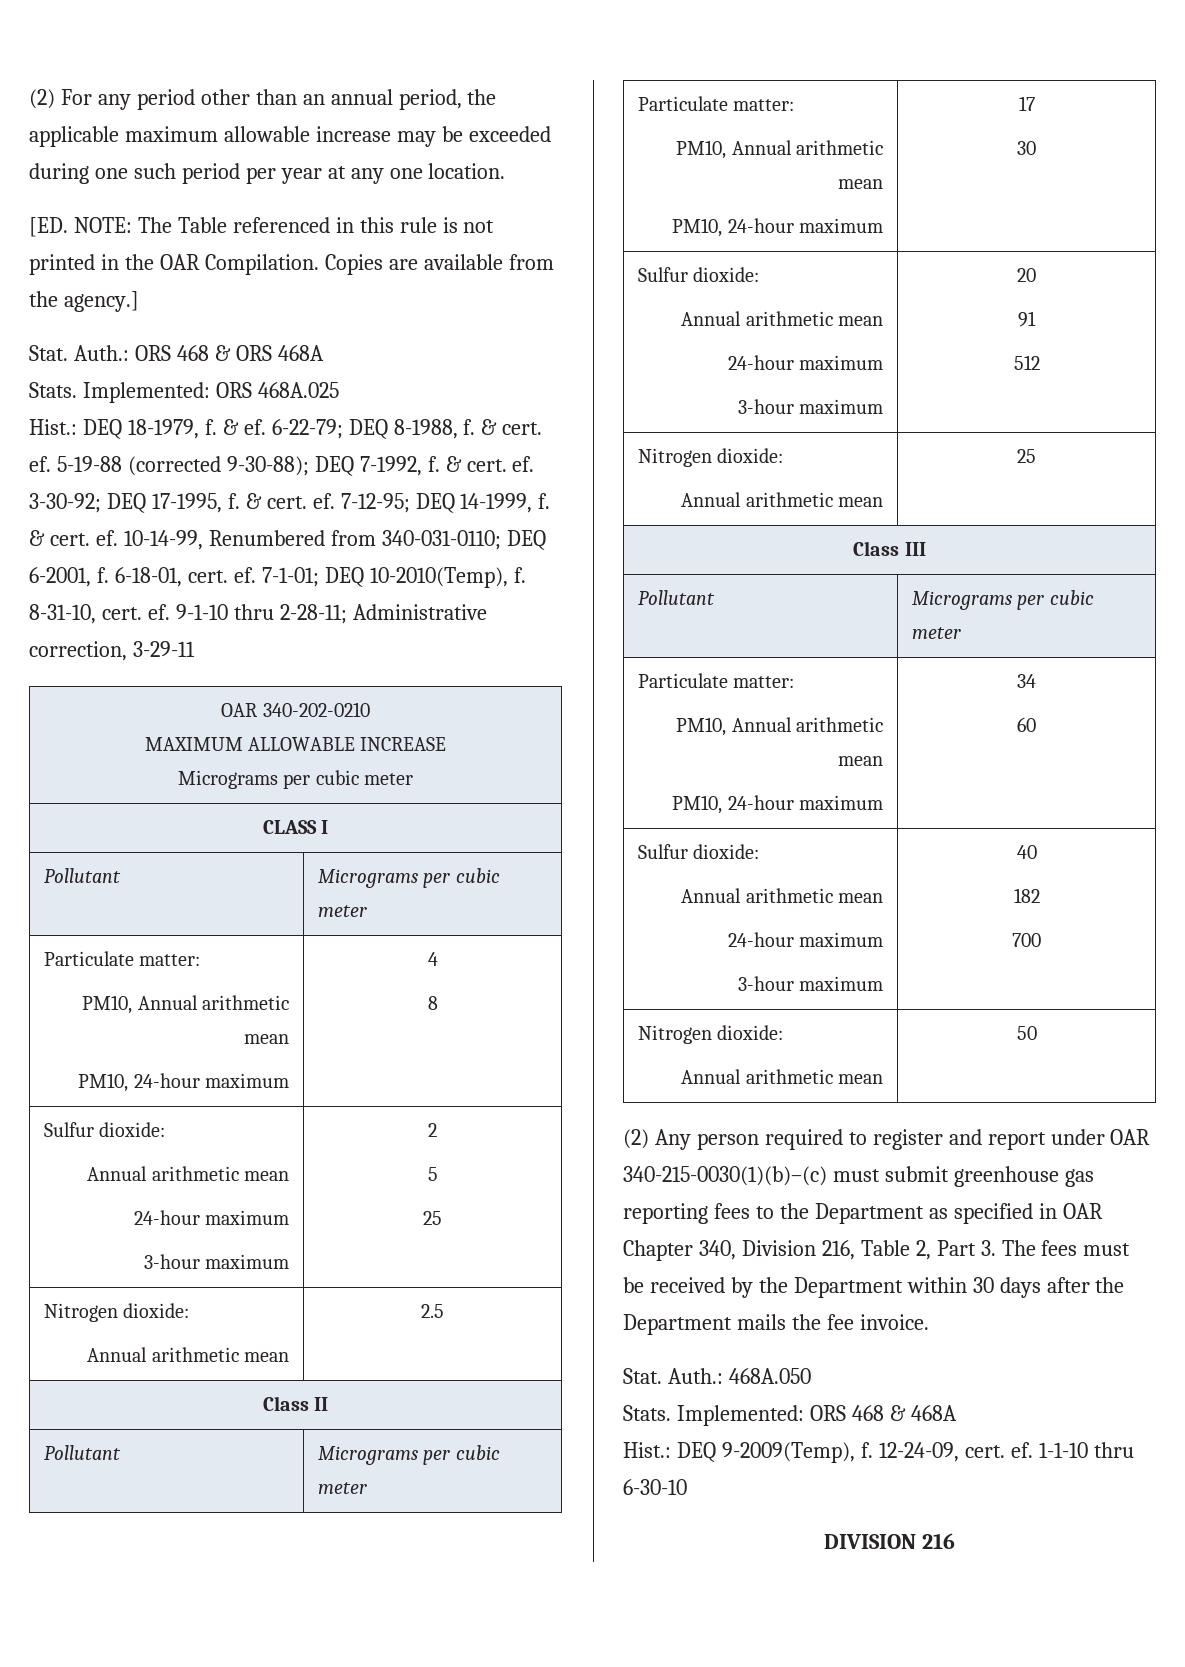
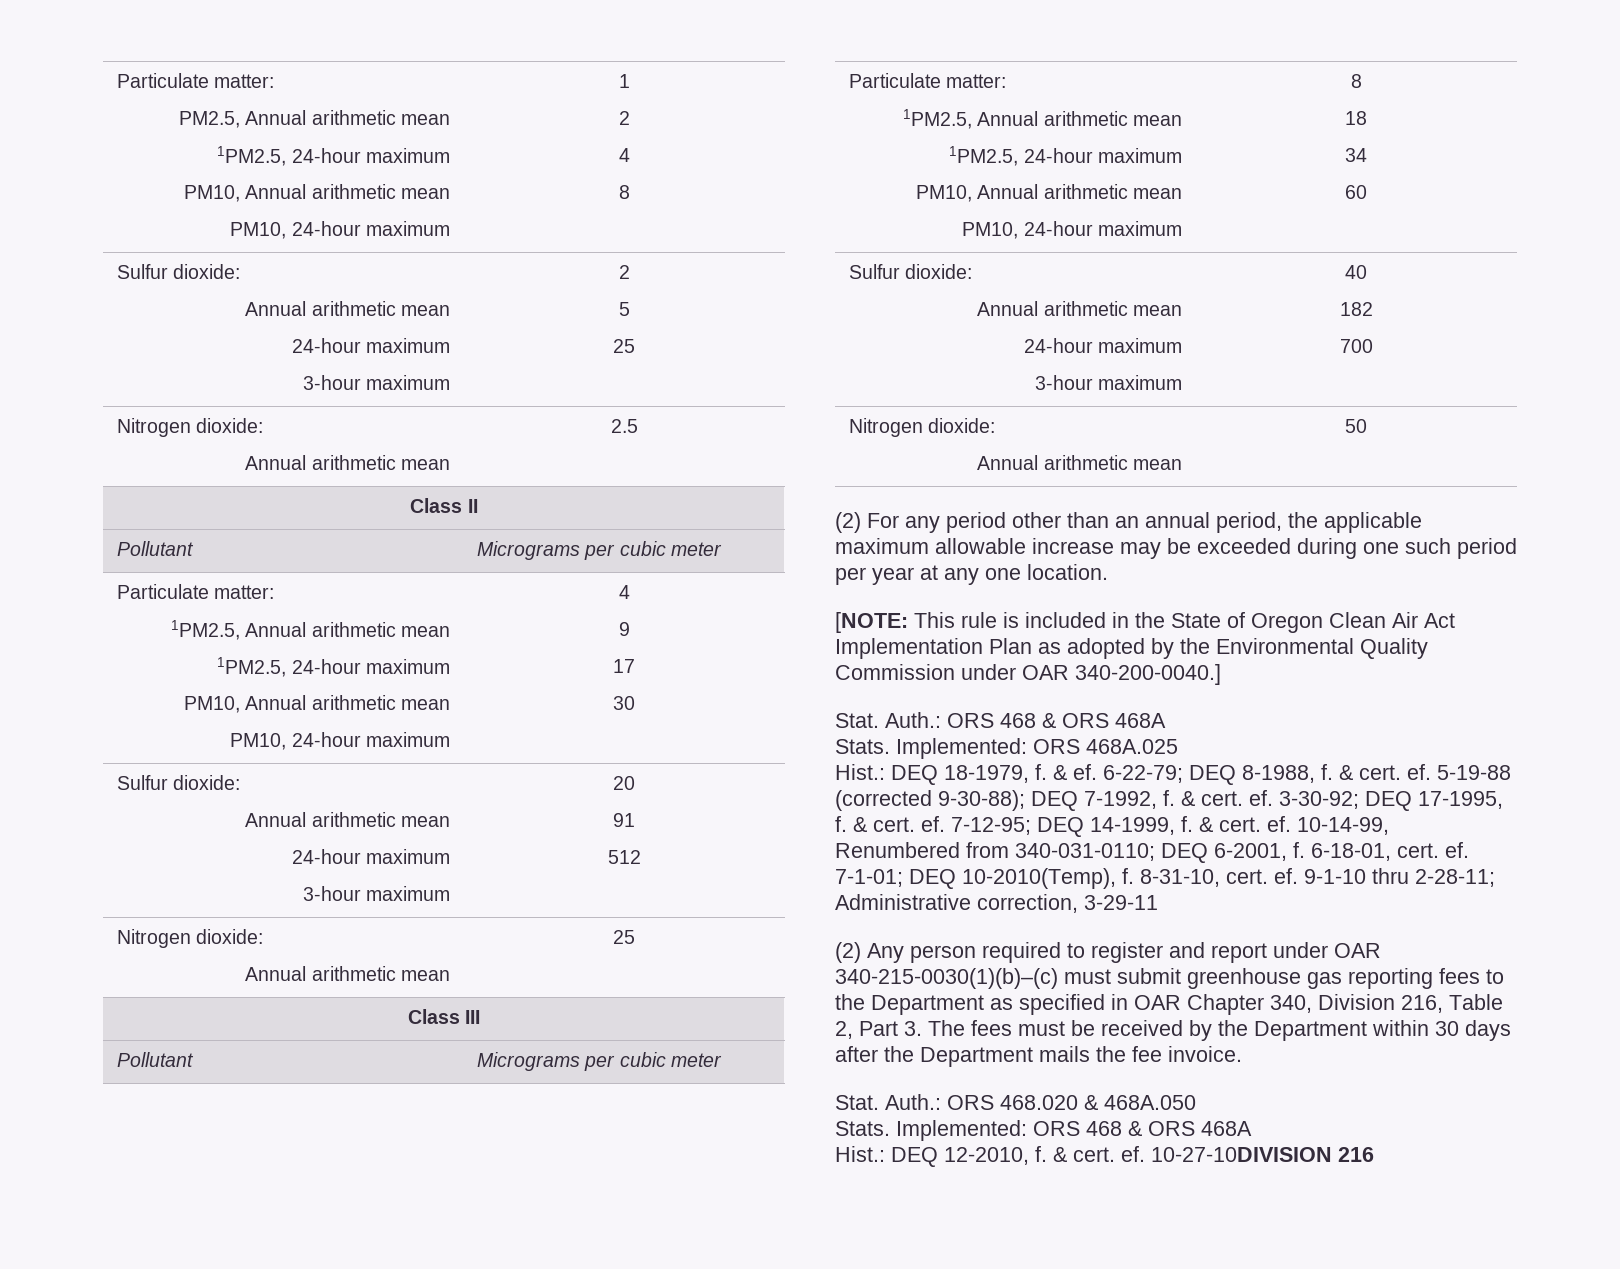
(29, 99) none -> [117,73,275,88] [179,110,450,128] [217,146,450,166] [184,184,450,202] [230,221,450,239] [618,74,630,88] [618,111,630,125] [618,148,630,162] [618,185,630,199] [117,264,241,279] [245,301,450,316] [291,338,450,353] [302,375,450,390] [618,265,630,279] [618,302,630,316] [613,339,635,353] [117,418,264,437] [245,455,450,470] [610,419,638,433] [410,498,478,513] [117,541,195,556] [477,541,722,560] [117,584,275,599] [171,620,450,640] [217,657,450,677] [184,695,450,713] [230,732,450,750] [618,585,630,599] [618,622,630,636] [613,659,635,673] [613,696,635,710] [117,775,241,790] [245,812,450,827] [291,849,450,864] [302,886,450,901] [613,776,635,790] [613,813,635,827] [607,850,641,864] [117,929,264,948] [245,966,450,981] [613,930,635,944] [407,1009,481,1024] [117,1052,195,1067] [477,1052,722,1071] [849,73,1007,88] [903,109,1182,129] [949,146,1182,166] [916,184,1182,202] [962,221,1182,239] [1350,74,1362,88] [1345,111,1367,125] [1345,148,1367,162] [1345,185,1367,199] [849,264,973,279] [977,301,1182,316] [1023,338,1182,353] [1034,375,1182,390] [1345,265,1367,279] [1339,302,1373,316] [1339,339,1373,353] [849,418,996,437] [977,455,1182,470] [1345,419,1367,433] Particulate matter: // PM2.5, Annual arithmetic mean // 1PM2.5, 24-hour maximum // PM10, Annual arithmetic mean // PM10, 24-hour maximum | 1 // 2 // 4 // 8 // Sulfur dioxide: // Annual arithmetic mean // 24-hour maximum // 3-hour maximum | 2 // 5 // 25 // Nitrogen dioxide: // Annual arithmetic mean | 2.5 // Class II // Pollutant | Micrograms per cubic meter // Particulate matter: // 1PM2.5, Annual arithmetic mean // 1PM2.5, 24-hour maximum // PM10, Annual arithmetic mean // PM10, 24-hour maximum | 4 // 9 // 17 // 30 // Sulfur dioxide: // Annual arithmetic mean // 24-hour maximum // 3-hour maximum | 20 // 91 // 512 // Nitrogen dioxide: // Annual arithmetic mean | 25 // Class III // Pollutant | Micrograms per cubic meter // Particulate matter: // 1PM2.5, Annual arithmetic mean // 1PM2.5, 24-hour maximum // PM10, Annual arithmetic mean // PM10, 24-hour maximum | 8 // 18 // 34 // 60 // Sulfur dioxide: // Annual arithmetic mean // 24-hour maximum // 3-hour maximum | 40 // 182 // 700 // Nitrogen dioxide: // Annual arithmetic mean | 50 //
[29,217,495,237] [29,254,554,275] [29,291,139,312] [ED. NOTE: The Table referenced in this rule is not printed in the OAR Compilation. Copies are available from the agency.] -> [835,612,1455,633] [835,638,1428,659] [835,664,1221,685] [NOTE: This rule is included in the State of Oregon Clean Air Act Implementation Plan as adopted by the Environmental Quality Commission under OAR 340-200-0040.]
[221,702,370,717] [144,737,447,751] [177,770,414,789] [262,820,329,834] [44,868,122,883] [318,868,500,888] [318,905,368,917] [44,951,201,966] [82,995,289,1014] [243,1034,289,1044] [78,1073,289,1092] [427,952,438,966] [427,996,438,1010] [44,1122,166,1137] [87,1166,289,1181] [133,1210,289,1225] [143,1254,289,1269] [428,1123,437,1137] [427,1167,438,1181] [423,1211,442,1225] [44,1303,190,1322] [87,1347,289,1362] [421,1304,444,1318] [262,1396,329,1411] [44,1445,122,1460] [318,1445,500,1465] [318,1482,368,1494] [638,96,795,111] [676,140,883,159] [837,179,883,189] [672,218,883,237] [1018,96,1035,111] [1017,141,1036,155] [638,267,760,282] [681,311,883,326] [727,355,883,370] [737,399,883,414] [1017,268,1036,282] [1018,311,1036,327] [1013,355,1040,370] [638,448,784,467] [681,492,883,507] [1017,449,1036,463] [853,541,926,556] [638,590,716,605] [912,590,1094,610] [912,627,962,639] [638,673,795,688] [676,717,883,736] [837,756,883,766] [672,795,883,814] [1017,674,1036,688] [1017,717,1036,732] [638,844,760,859] [681,888,883,903] [727,932,883,947] [737,976,883,991] [1016,845,1037,859] [1013,888,1040,903] [1012,933,1041,947] [638,1025,784,1044] [681,1069,883,1084] [1016,1026,1037,1040] // OAR 340-202-0210 // MAXIMUM ALLOWABLE INCREASE // Micrograms per cubic meter // CLASS I // Pollutant | Micrograms per cubic meter // Particulate matter: // PM10, Annual arithmetic mean // PM10, 24-hour maximum | 4 // 8 // Sulfur dioxide: // Annual arithmetic mean // 24-hour maximum // 3-hour maximum | 2 // 5 // 25 // Nitrogen dioxide: // Annual arithmetic mean | 2.5 // Class II // Pollutant | Micrograms per cubic meter // Particulate matter: // PM10, Annual arithmetic mean // PM10, 24-hour maximum | 17 // 30 // Sulfur dioxide: // Annual arithmetic mean // 24-hour maximum // 3-hour maximum | 20 // 91 // 512 // Nitrogen dioxide: // Annual arithmetic mean | 25 // Class III // Pollutant | Micrograms per cubic meter // Particulate matter: // PM10, Annual arithmetic mean // PM10, 24-hour maximum | 34 // 60 // Sulfur dioxide: // Annual arithmetic mean // 24-hour maximum // 3-hour maximum | 40 // 182 // 700 // Nitrogen dioxide: // Annual arithmetic mean | 50 -> (1158, 902) none
(723, 1376) none -> [947,1095,1098,1110] ORS 468.020 &
(906, 1413) none -> [1148,1121,1195,1136] ORS
[721,1442,1134,1463] [623,1479,687,1495] [824,1534,917,1549] 9-2009(Temp), f. 12-24-09, cert. ef. 1-1-10 thru 6-30-10 // DIVISION -> [944,1146,1332,1165] 12-2010, f. & cert. ef. 10-27-10DIVISION

